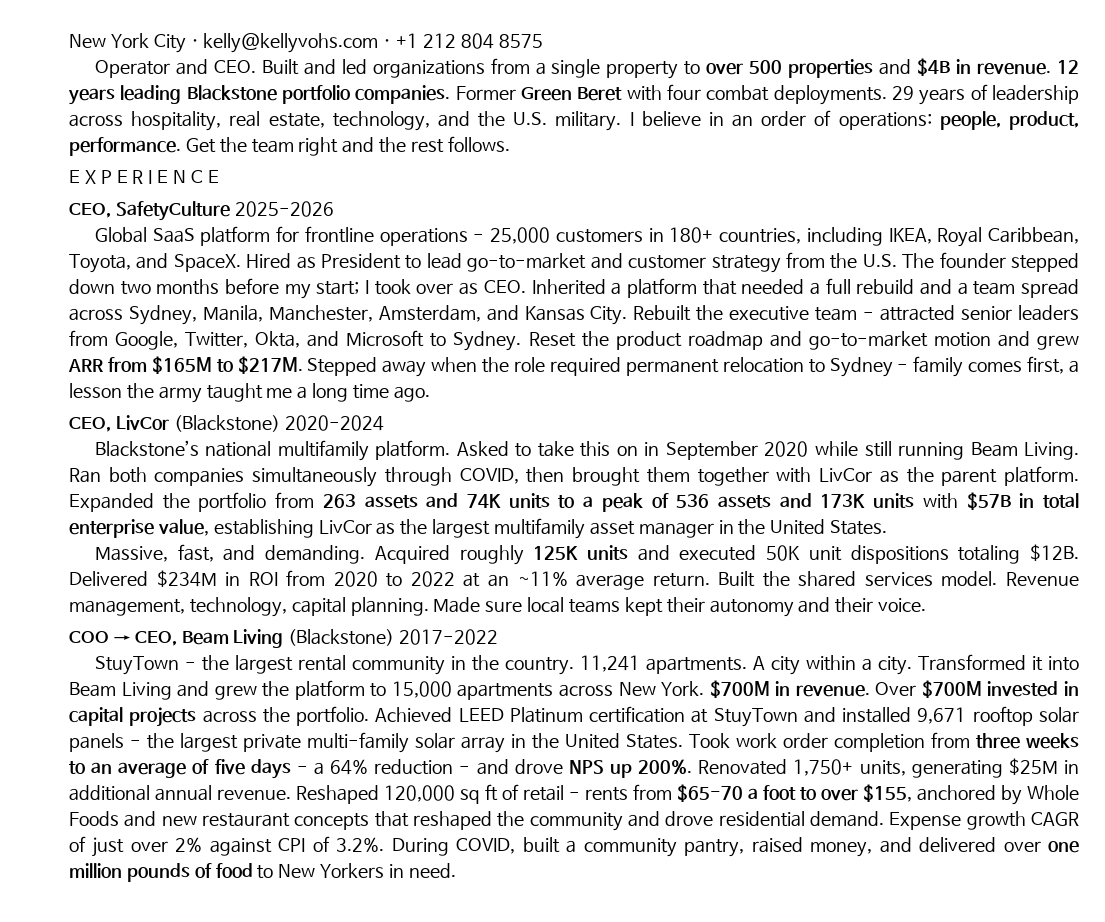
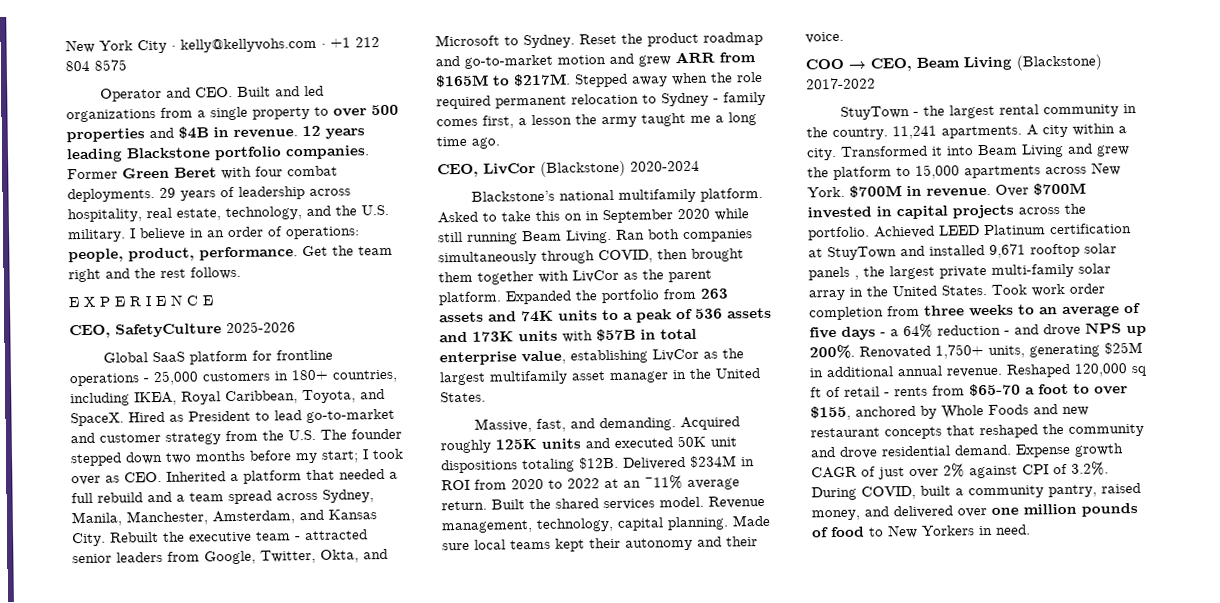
[129,740,141,747] - -> [854,275,859,280] ,

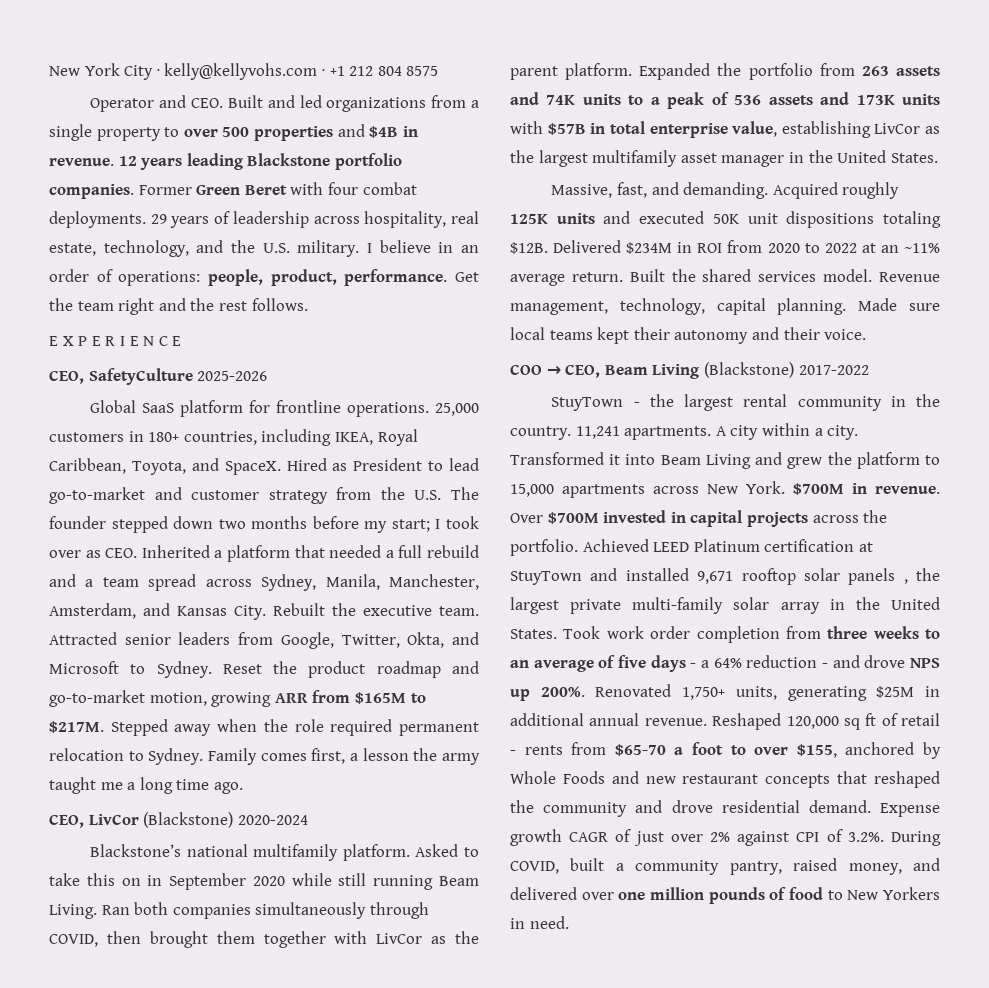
[69,373,150,387] operations - -> [347,402,430,417] operations.
[256,529,368,541] team - attracted -> [439,606,479,616] [49,632,117,645] team. Attracted
[557,53,671,67] motion and grew -> [149,692,272,707] motion, growing
[661,91,766,107] Sydney - family -> [148,748,257,765] Sydney. Family

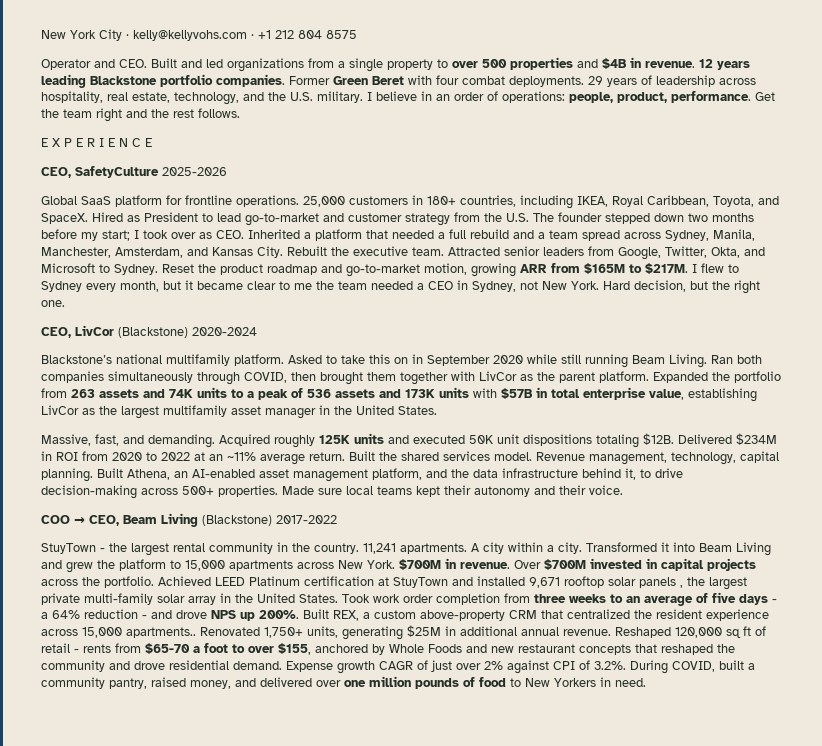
[110,719,480,736] [49,748,481,765] [49,777,243,794] Stepped away when the role required permanent relocation to Sydney. Family comes first, a lesson the army taught me a long time ago. -> [692,263,739,273] [41,280,760,294] [41,300,65,307] I flew to Sydney every month, but it became clear to me the team needed a CEO in Sydney, not New York. Hard decision, but the right one.
(847, 306) none -> [97,468,683,482] [41,485,278,499] Built Athena, an AI-enabled asset management platform, and the data infrastructure behind it, to drive decision-making across 500+ properties.
(585, 691) none -> [303,609,769,621] [41,627,196,638] Built REX, a custom above-property CRM that centralized the resident experience across 15,000 apartments..

